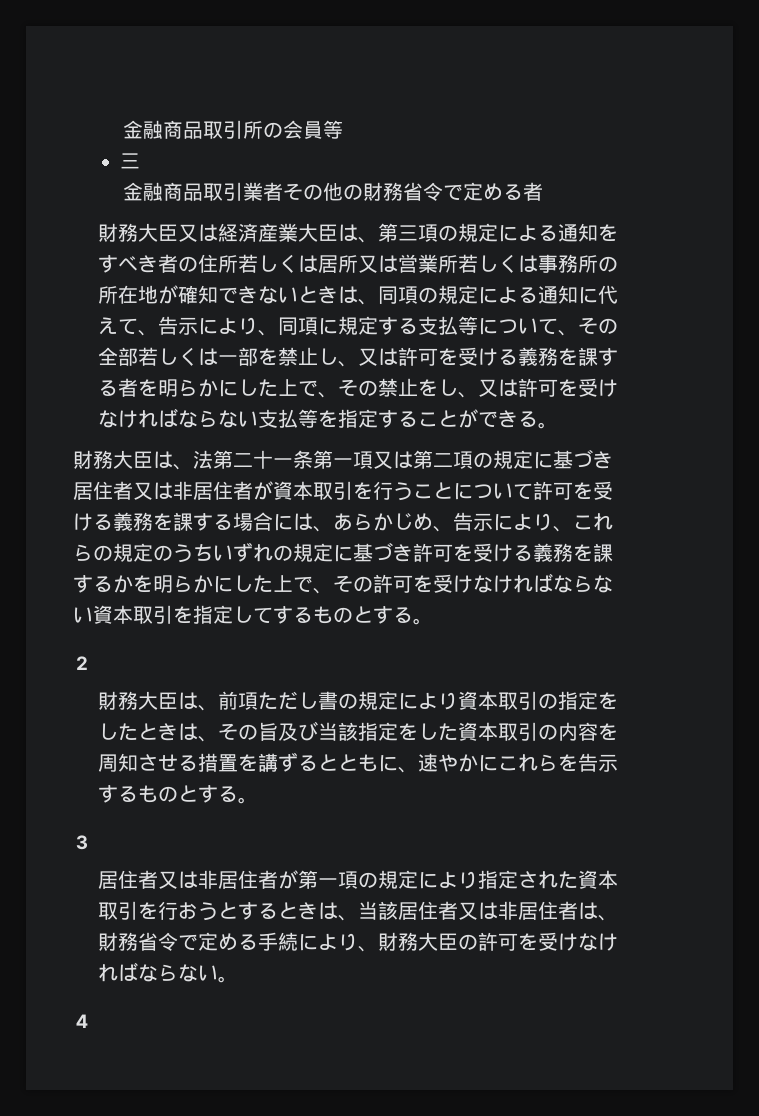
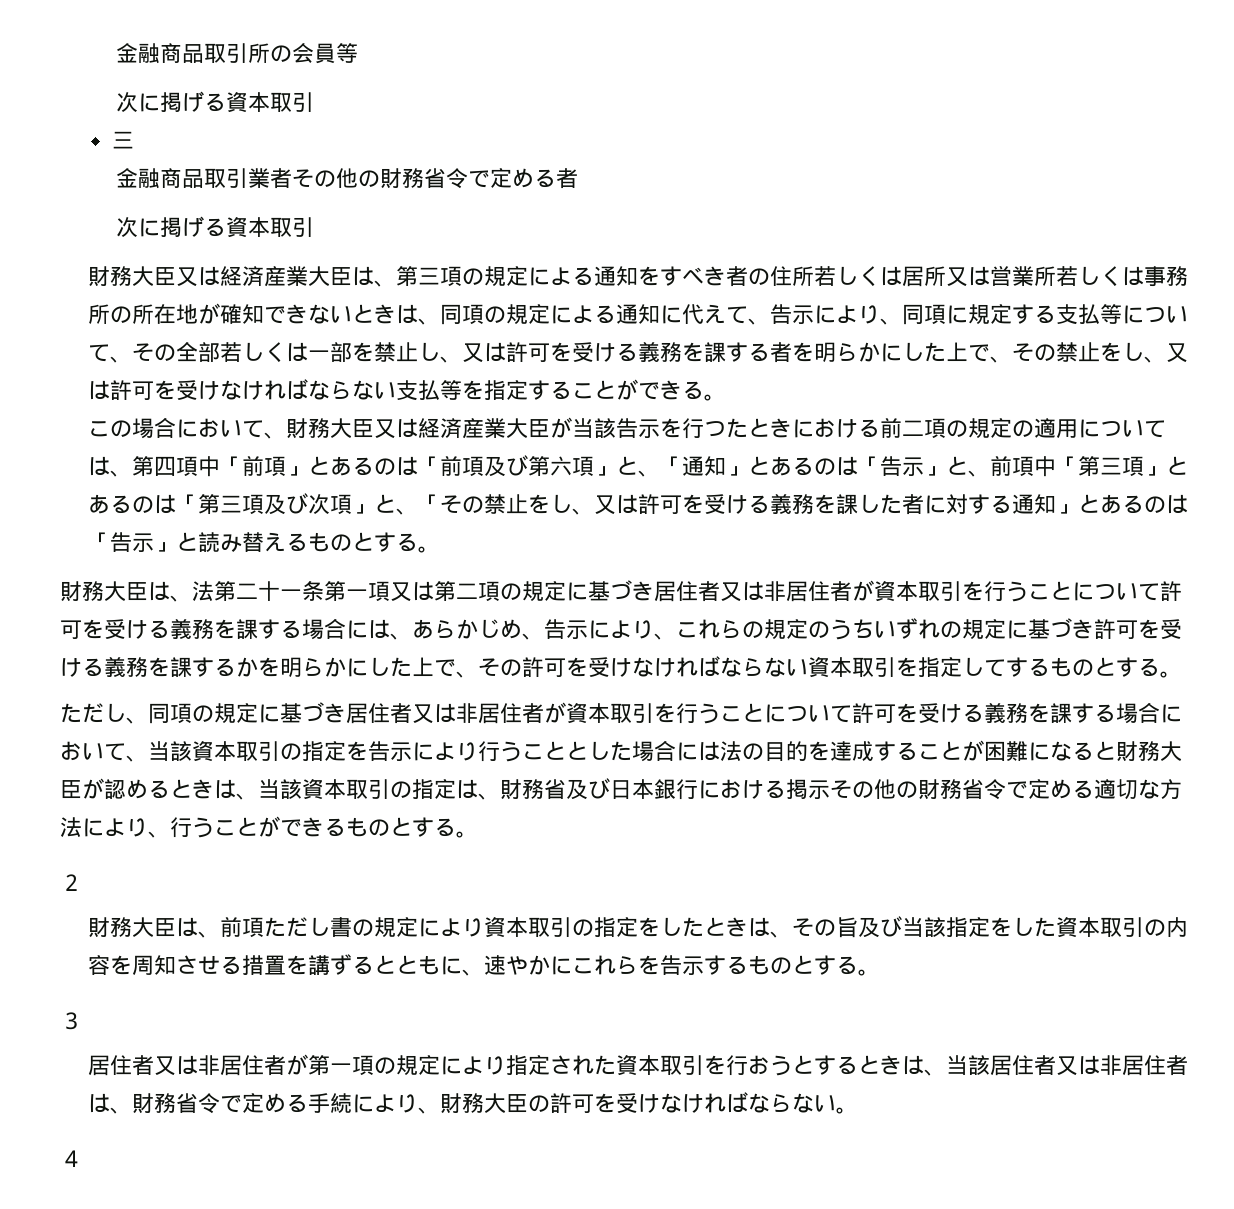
(344, 129) none -> [115,91,314,113] // 次に掲げる資本取引
(544, 191) none -> [115,216,314,238] // 次に掲げる資本取引
(559, 425) none -> [87,417,1166,439] [87,455,1188,477] [87,493,1188,515] [87,532,440,553] // この場合において、財務大臣又は経済産業大臣が当該告示を行つたときにおける前二項の規定の適用については、第四項中「前項」とあるのは「前項及び第六項」と、「通知」とあるのは「告示」と、前項中「第三項」とあるのは「第三項及び次項」と、「その禁止をし、又は許可を受ける義務を課した者に対する通知」とあるのは「告示」と読み替えるものとする。
(433, 621) none -> [60,702,1182,724] [60,740,1182,762] [60,778,1182,800] [60,816,478,838] // ただし、同項の規定に基づき居住者又は非居住者が資本取引を行うことについて許可を受ける義務を課する場合において、当該資本取引の指定を告示により行うこととした場合には法の目的を達成することが困難になると財務大臣が認めるときは、当該資本取引の指定は、財務省及び日本銀行における掲示その他の財務省令で定める適切な方法により、行うことができるものとする。

